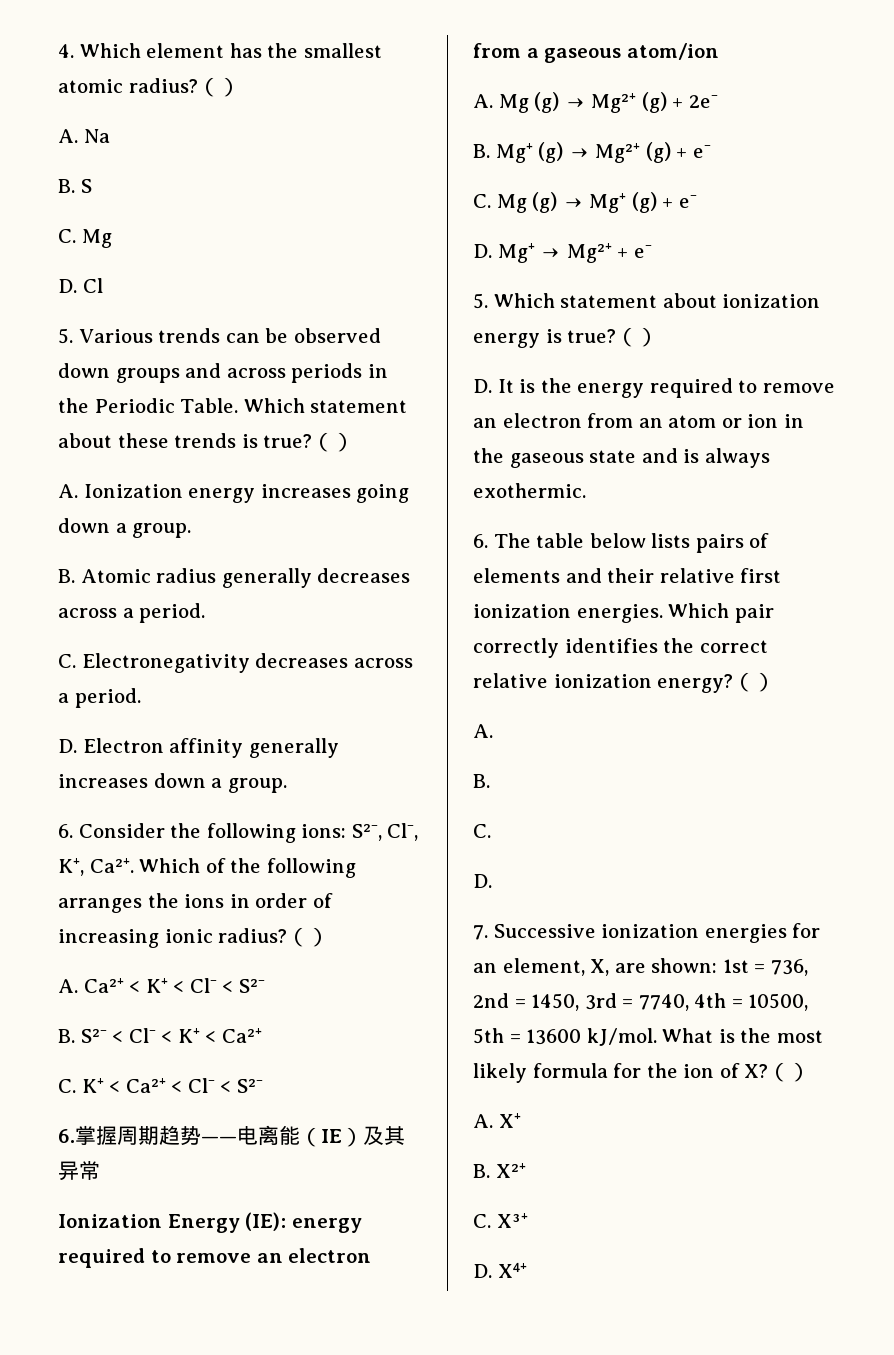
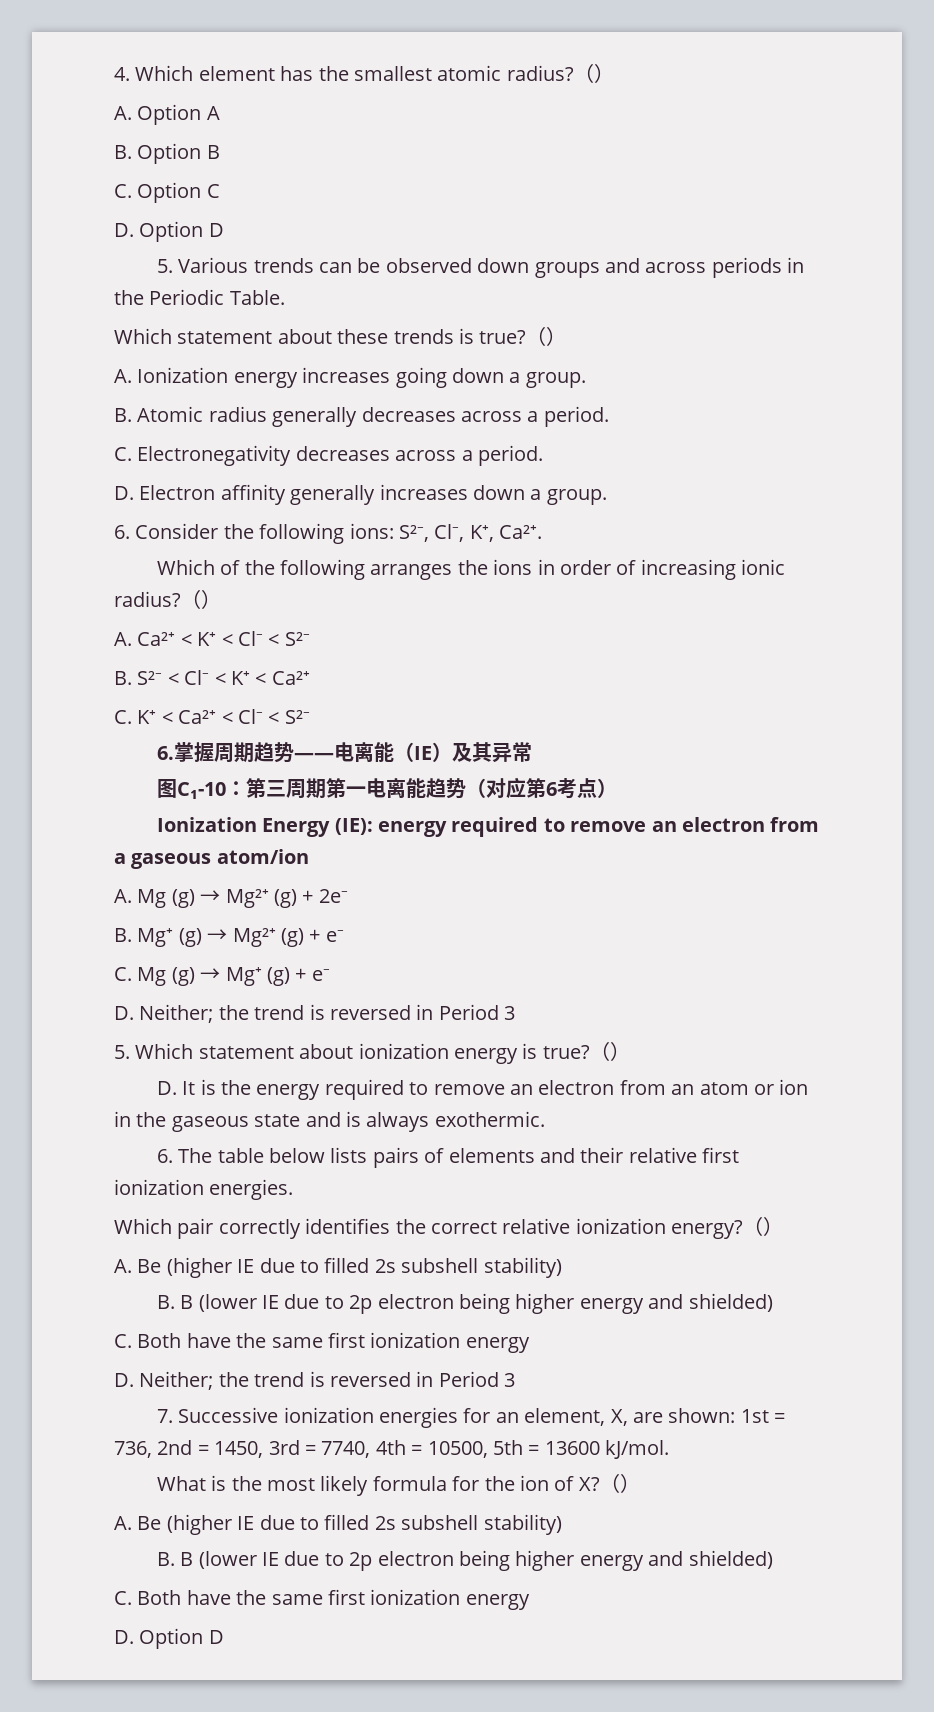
[83,129,110,143] [58,179,92,193] [58,229,112,248] [58,278,103,293] Na // B. S // C. Mg // D. Cl -> [137,104,220,125] [114,143,220,164] [114,182,220,203] [114,221,224,242] Option A // B. Option B // C. Option C // D. Option D
(239, 405) none -> (285, 297) //
(134, 865) none -> (543, 532) //
(100, 1170) none -> [156,777,617,799] // 图C₁-10：第三周期第一电离能趋势（对应第6考点）
[497,243,652,263] Mg⁺ → Mg²⁺ + e⁻ -> [139,1004,516,1023] Neither; the trend is reversed in Period 3
(663, 613) none -> (294, 1189) //
[473,774,490,788] [473,824,491,838] [473,874,492,888] // B. // C. // D. -> [137,1257,562,1278] [156,1293,773,1314] [114,1332,530,1353] [114,1371,516,1390] Be (higher IE due to filled 2s subshell stability) // B. B (lower IE due to 2p electron being higher energy and shielded) // C. Both have the same first ionization energy // D. Neither; the trend is reversed in Period 3
(657, 1037) none -> (670, 1449) //
[498,1113,521,1128] [473,1163,526,1178] [473,1213,528,1228] [473,1262,527,1278] X⁺ // B. X²⁺ // C. X³⁺ // D. X⁴⁺ -> [137,1514,562,1535] [156,1550,773,1571] [114,1589,530,1610] [114,1628,224,1649] Be (higher IE due to filled 2s subshell stability) // B. B (lower IE due to 2p electron being higher energy and shielded) // C. Both have the same first ionization energy // D. Option D

